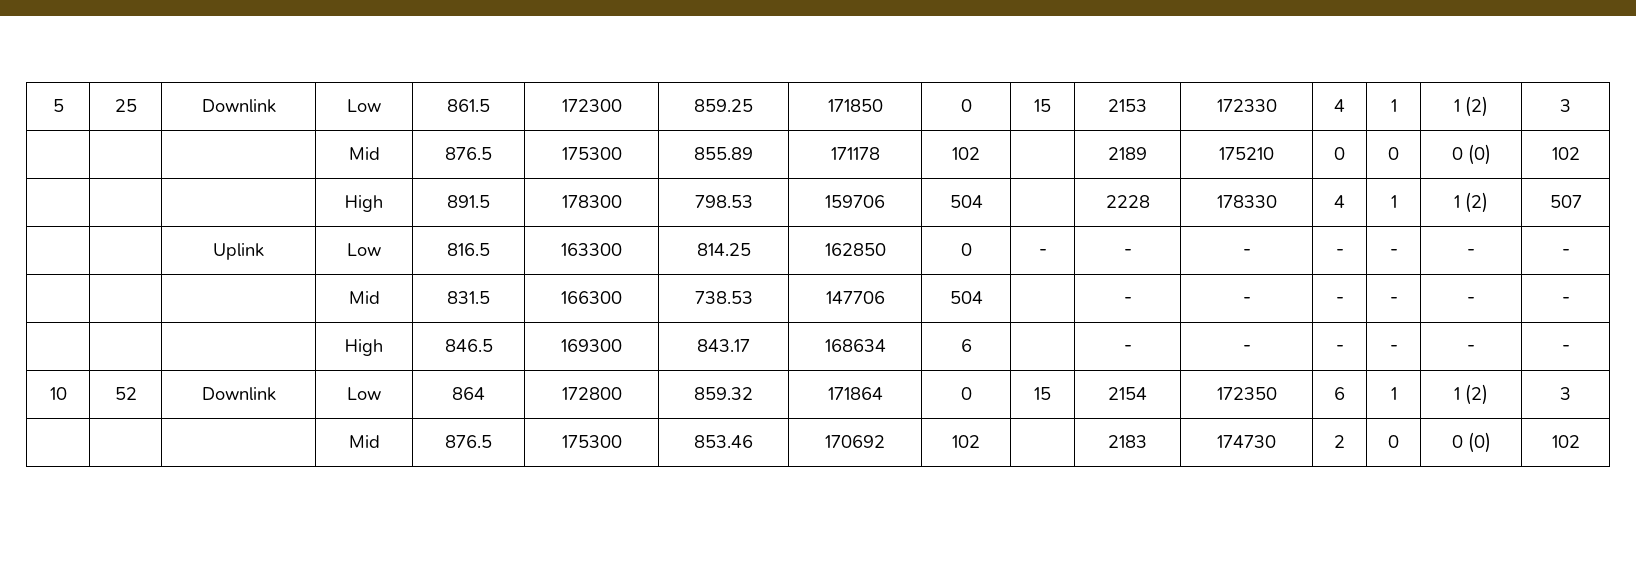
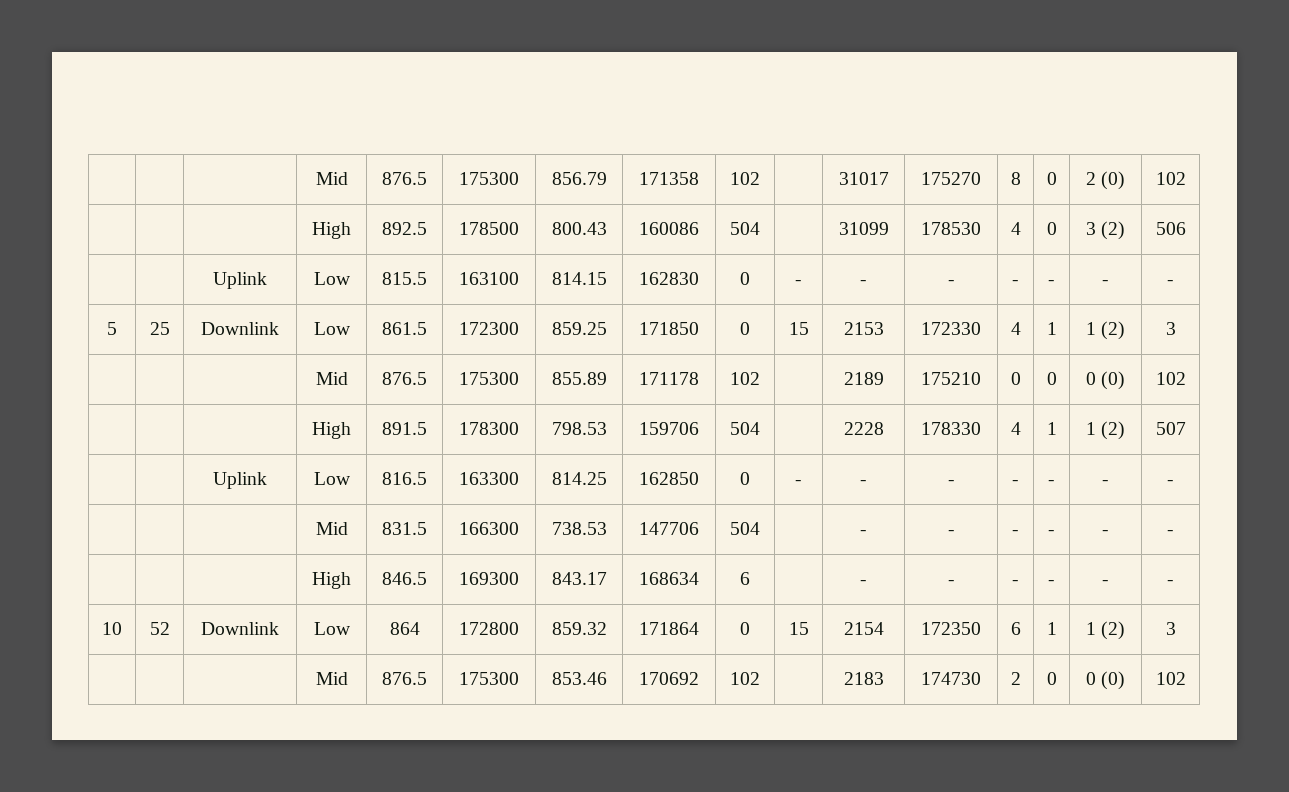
(52, 105) none -> [315,172,348,185] [382,172,427,185] [459,172,519,185] [551,172,607,185] [639,172,699,185] [730,172,760,185] [838,172,889,185] [921,172,981,185] [1010,172,1021,185] [1046,172,1057,185] [1085,171,1126,190] [1155,172,1186,185] [312,222,351,239] [382,222,427,235] [459,222,519,235] [551,222,607,235] [639,222,699,235] [730,222,760,235] [838,222,889,235] [921,222,981,235] [1010,222,1021,235] [1046,222,1057,235] [1085,221,1126,240] [1155,222,1186,235] [213,272,267,289] [313,272,350,285] [382,272,427,285] [459,272,519,285] [551,272,607,285] [639,272,699,285] [740,272,750,285] [795,280,802,285] [860,280,867,285] [947,280,955,285] [1012,280,1019,285] [1048,280,1055,285] [1102,280,1109,285] [1167,280,1174,285] | | | Mid | 876.5 | 175300 | 856.79 | 171358 | 102 | | 31017 | 175270 | 8 | 0 | 2 (0) | 102 // | | | High | 892.5 | 178500 | 800.43 | 160086 | 504 | | 31099 | 178530 | 4 | 0 | 3 (2) | 506 // | | Uplink | Low | 815.5 | 163100 | 814.15 | 162830 | 0 | - | - | - | - | - | - | - //

